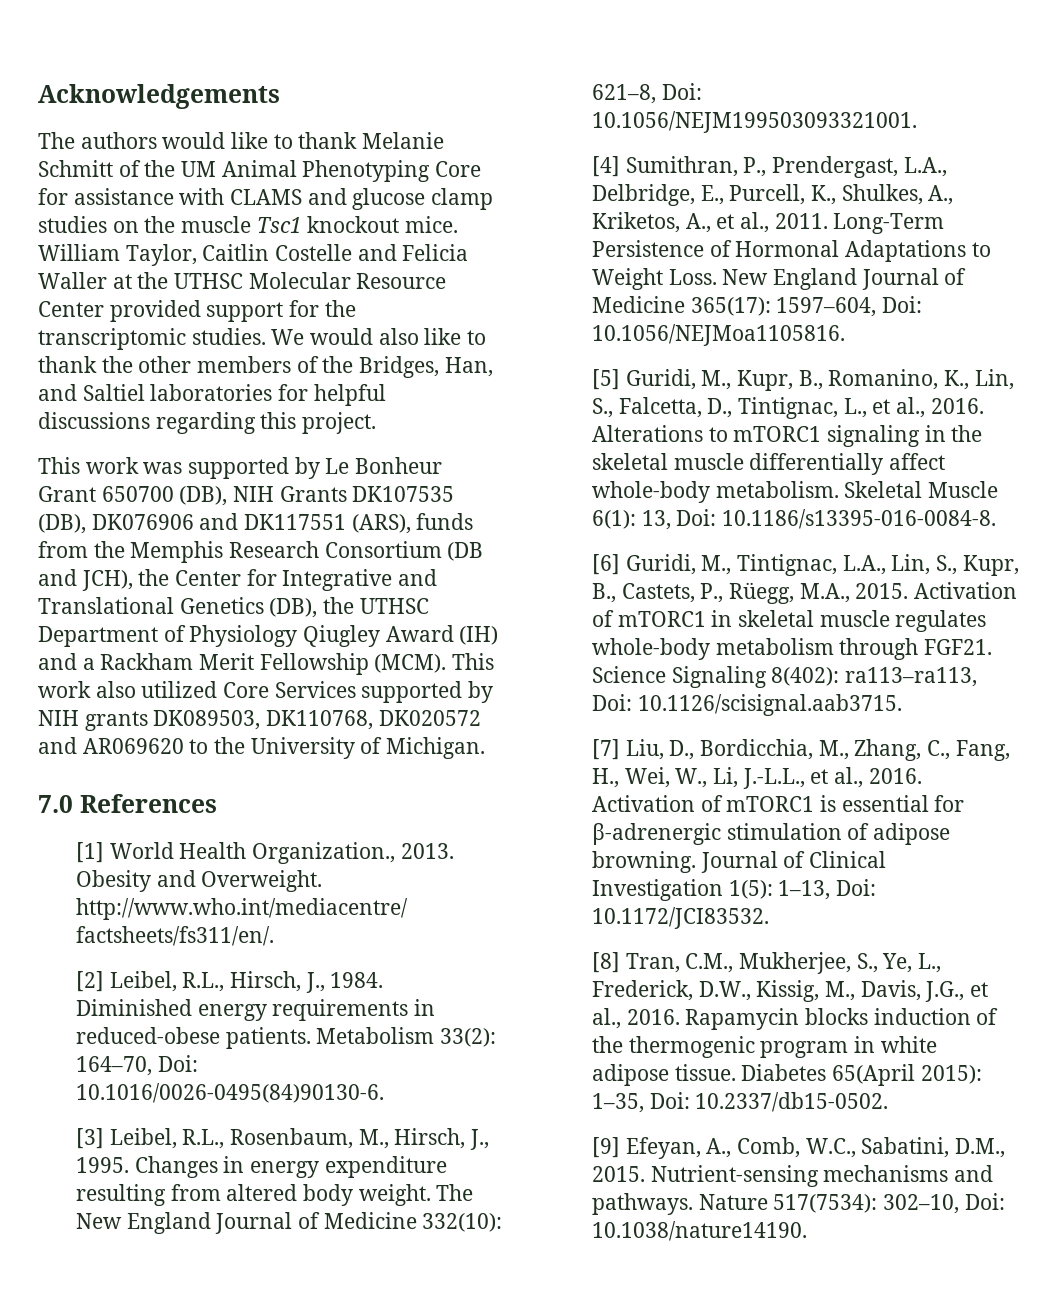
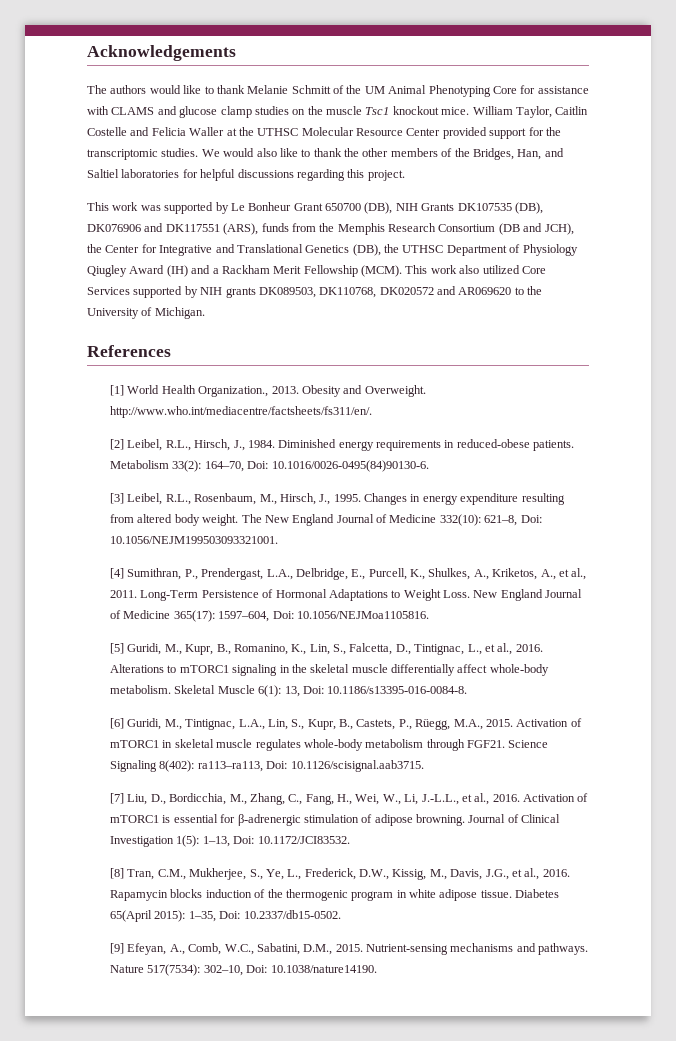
[38,795,73,813] 7.0 -> (205, 313) none

